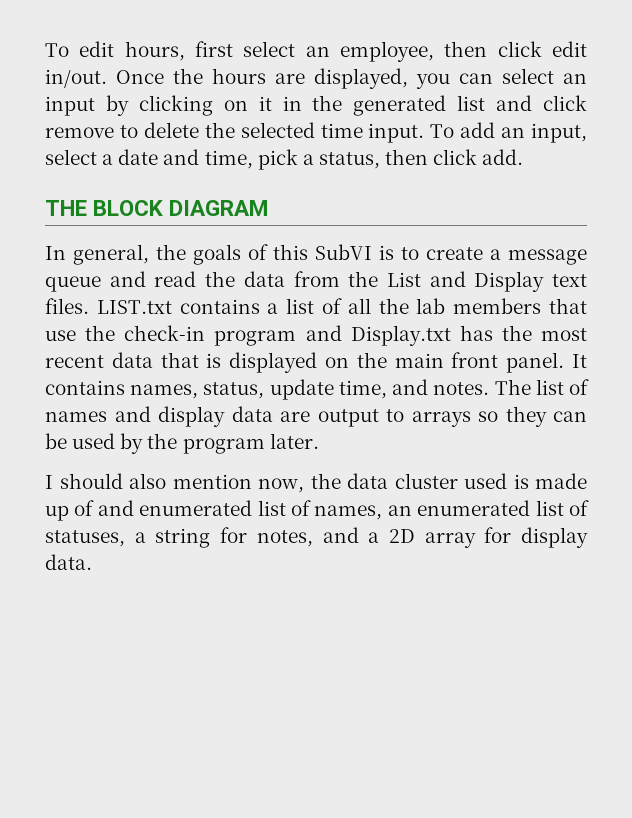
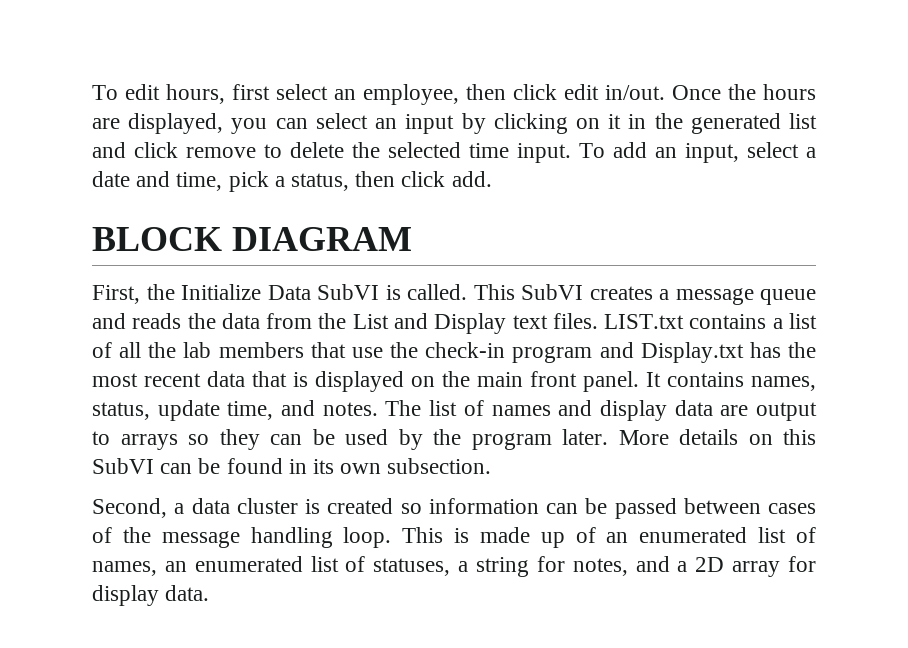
[45,200,87,216] THE -> (492, 179) none
[45,244,483,265] In general, the goals of this SubVI is to create -> [92,284,653,304] First, the Initialize Data SubVI is called. This SubVI creates
[154,271,197,287] read -> [132,313,182,329] reads
[45,473,507,493] // I should also mention now, the data cluster used -> [618,429,816,445] [92,458,492,474] [92,498,816,519] [92,527,444,548] More details on this SubVI can be found in its own subsection. // Second, a data cluster is created so information can be passed between cases of the message handling loop. This
[97,500,134,516] and -> [606,532,629,543] an

